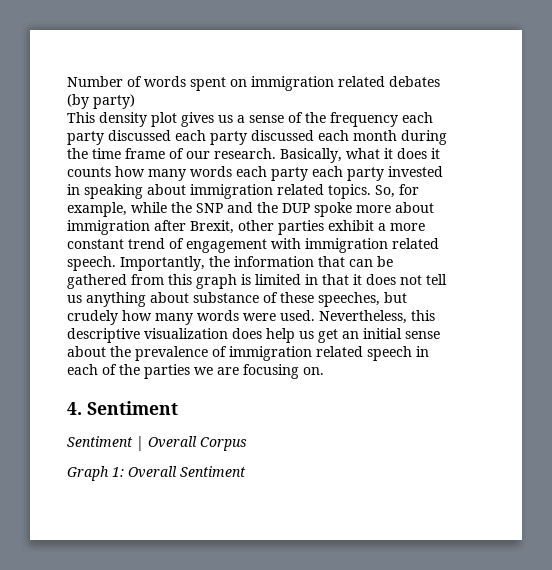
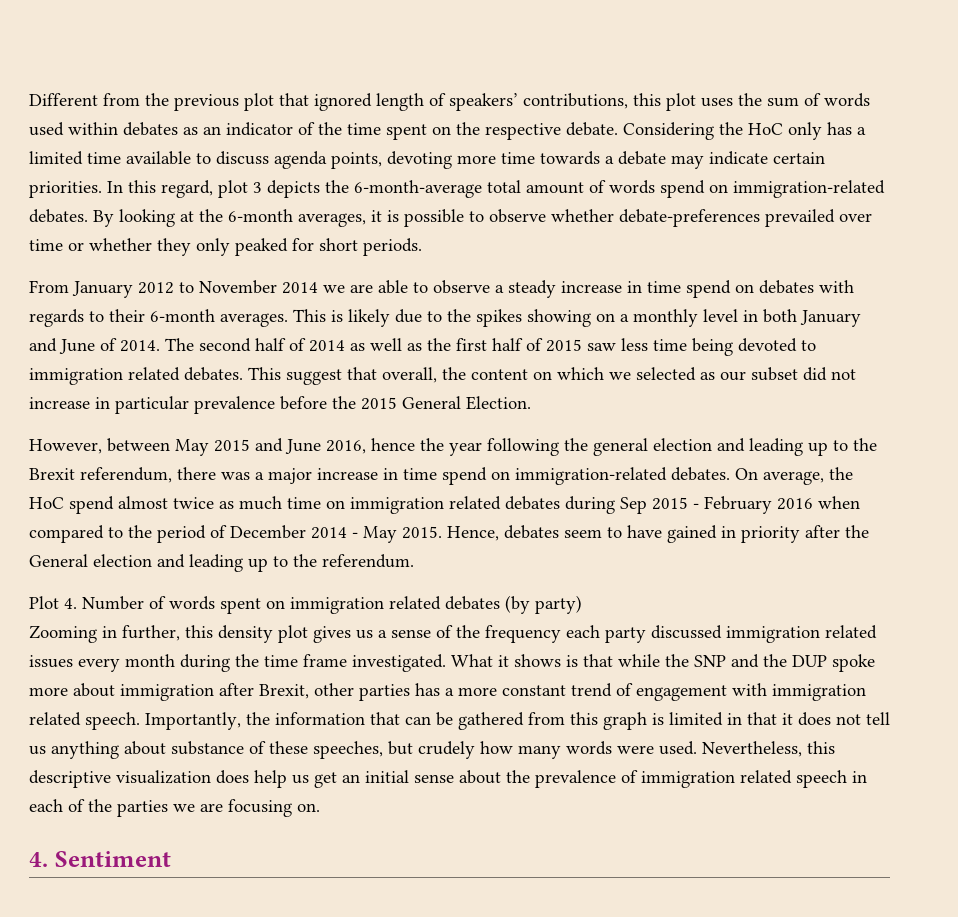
(67, 81) none -> [29,93,870,111] [29,122,866,140] [29,151,825,169] [29,180,885,198] [29,209,872,227] [29,238,422,256] [29,280,854,298] [29,309,861,327] [29,338,816,356] [29,367,856,385] [29,396,531,414] [29,438,877,456] [29,467,853,485] [29,496,860,514] [29,525,869,543] [29,554,414,572] [29,596,77,609] Different from the previous plot that ignored length of speakers’ contributions, this plot uses the sum of words used within debates as an indicator of the time spent on the respective debate. Considering the HoC only has a limited time available to discuss agenda points, devoting more time towards a debate may indicate certain priorities. In this regard, plot 3 depicts the 6-month-average total amount of words spend on immigration-related debates. By looking at the 6-month averages, it is possible to observe whether debate-preferences prevailed over time or whether they only peaked for short periods. // From January 2012 to November 2014 we are able to observe a steady increase in time spend on debates with regards to their 6-month averages. This is likely due to the spikes showing on a monthly level in both January and June of 2014. The second half of 2014 as well as the first half of 2015 saw less time being devoted to immigration related debates. This suggest that overall, the content on which we selected as our subset did not increase in particular prevalence before the 2015 General Election. // However, between May 2015 and June 2016, hence the year following the general election and leading up to the Brexit referendum, there was a major increase in time spend on immigration-related debates. On average, the HoC spend almost twice as much time on immigration related debates during Sep 2015 - February 2016 when compared to the period of December 2014 - May 2015. Hence, debates seem to have gained in priority after the General election and leading up to the referendum. // Plot 4.
[67,112,95,123] This -> [29,625,213,643] Zooming in further, this
[175,130,349,145] each party discussed each -> [726,625,877,643] [29,655,120,672] immigration related issues every
[169,148,440,163] [67,166,443,181] [67,184,419,199] [67,202,127,217] of our research. Basically, what it does it counts how many words each party each party invested in speaking about immigration related topics. So, for example, -> [352,654,613,672] investigated. What it shows is that
[328,220,374,231] exhibit -> [415,683,440,696] has
[67,436,247,451] [67,466,246,481] // Sentiment | Overall Corpus // Graph 1: Overall Sentiment -> (171, 859) none

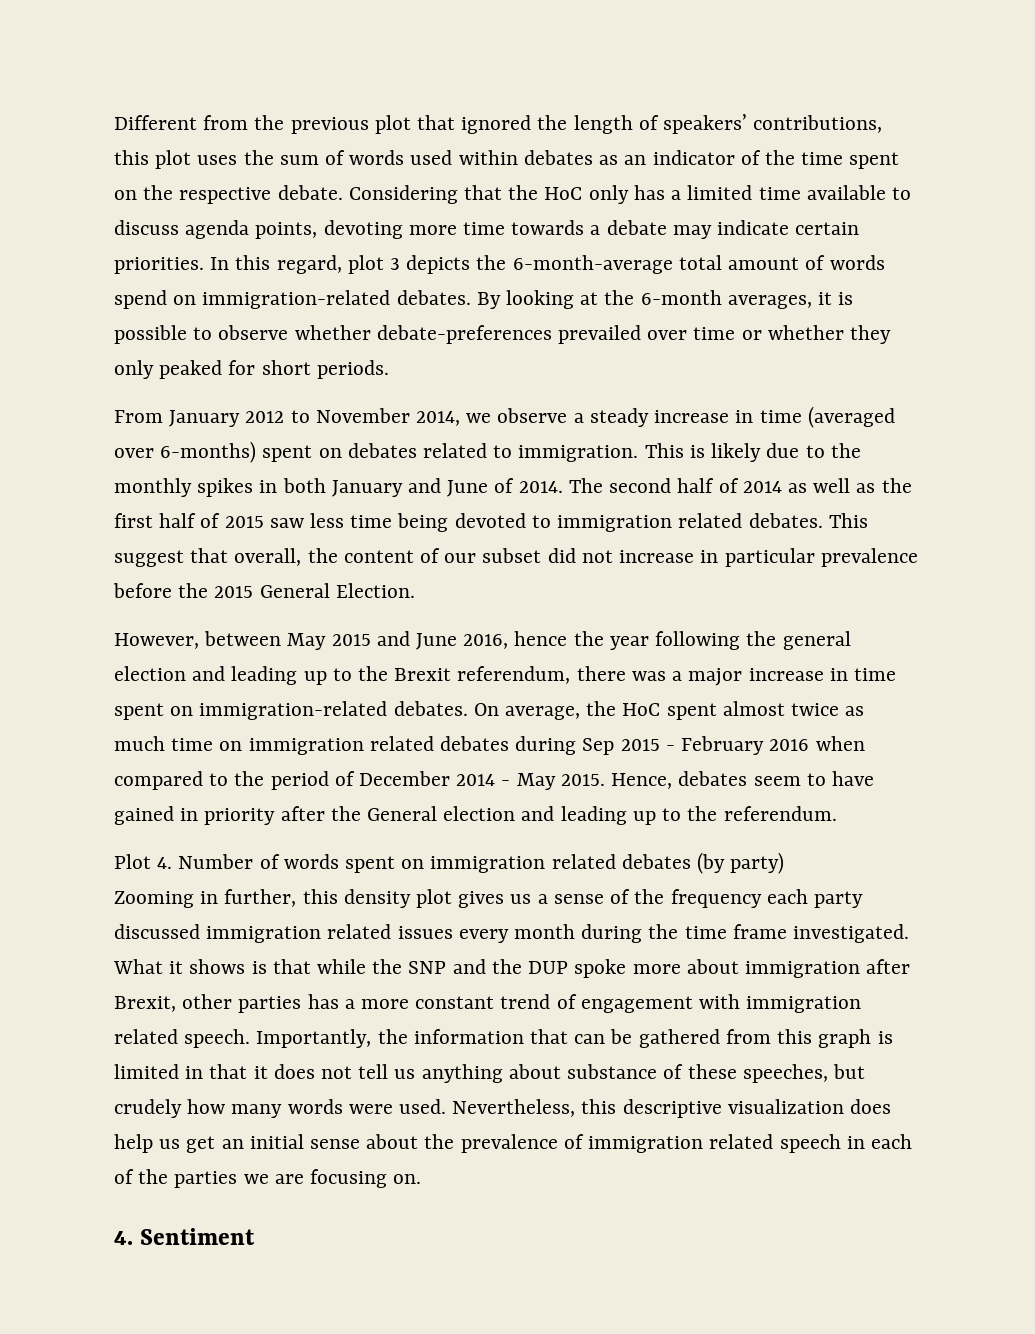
(372, 102) none -> [537,115,568,130] the
(714, 131) none -> [464,185,503,200] that
[282,280,428,294] 2014 we are able to -> [416,411,492,426] 2014, we
[686,280,854,298] [29,309,288,327] spend on debates with regards to their 6-month averages. -> [807,406,895,428] [114,441,639,463] (averaged over 6-months) spent on debates related to immigration.
[476,309,738,327] spikes showing on a monthly level -> [114,478,254,497] monthly spikes
[533,367,715,381] on which we selected as -> [420,548,441,563] of
[442,467,487,485] spend -> [114,703,164,720] spent
[69,496,114,514] spend -> [666,703,717,720] spent

